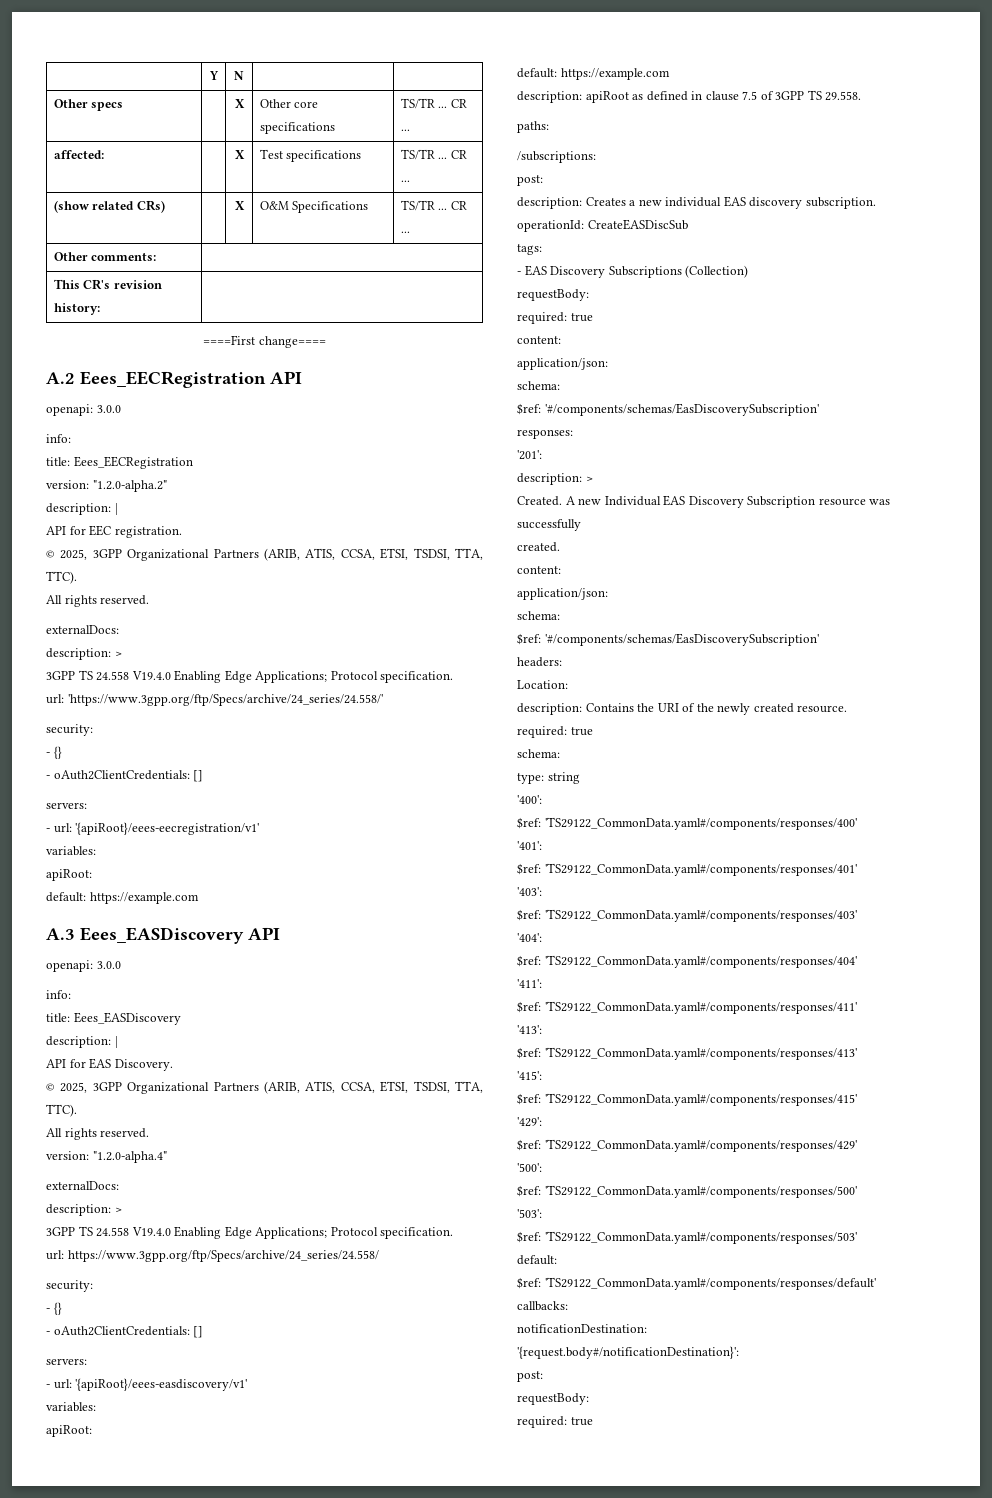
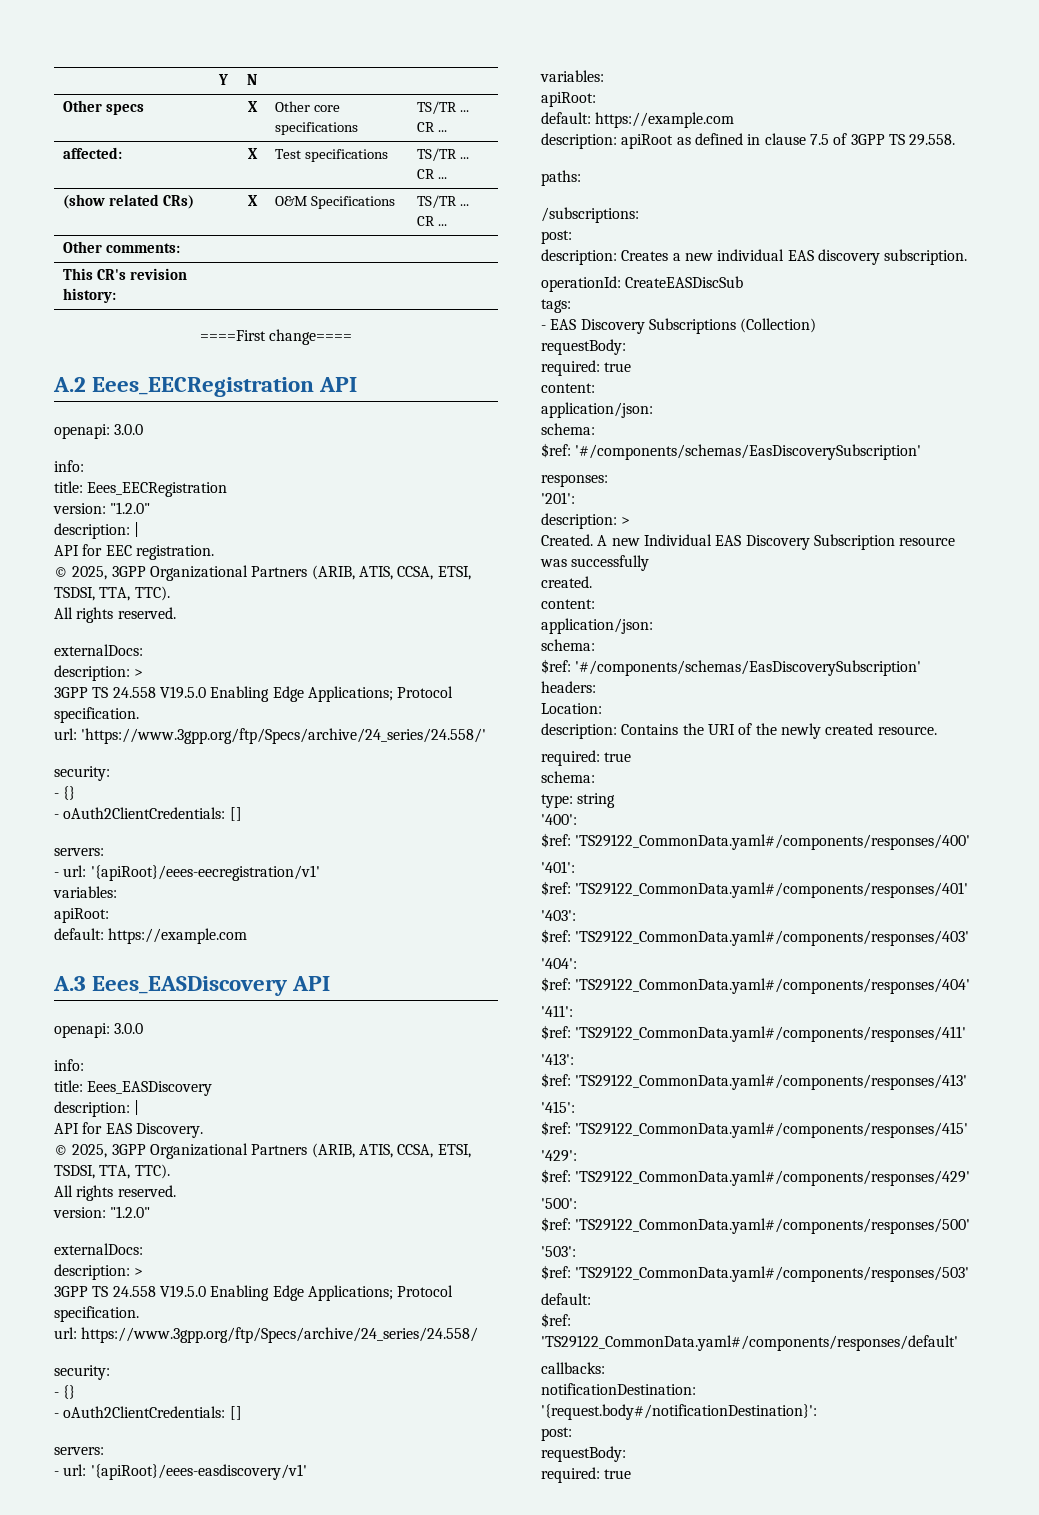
[92,480,167,492] "1.2.0-alpha.2" -> [110,502,151,514] "1.2.0"
[131,671,171,680] V19.4.0 -> [159,686,206,699] V19.5.0
[92,1151,167,1163] [46,1181,119,1190] [46,1204,122,1216] [46,1226,171,1237] "1.2.0-alpha.4" // externalDocs: // description: > // 3GPP TS 24.558 V19.4.0 -> [110,1206,151,1218] [54,1243,143,1255] [54,1264,144,1280] [54,1285,206,1298] "1.2.0" // externalDocs: // description: > // 3GPP TS 24.558 V19.5.0

